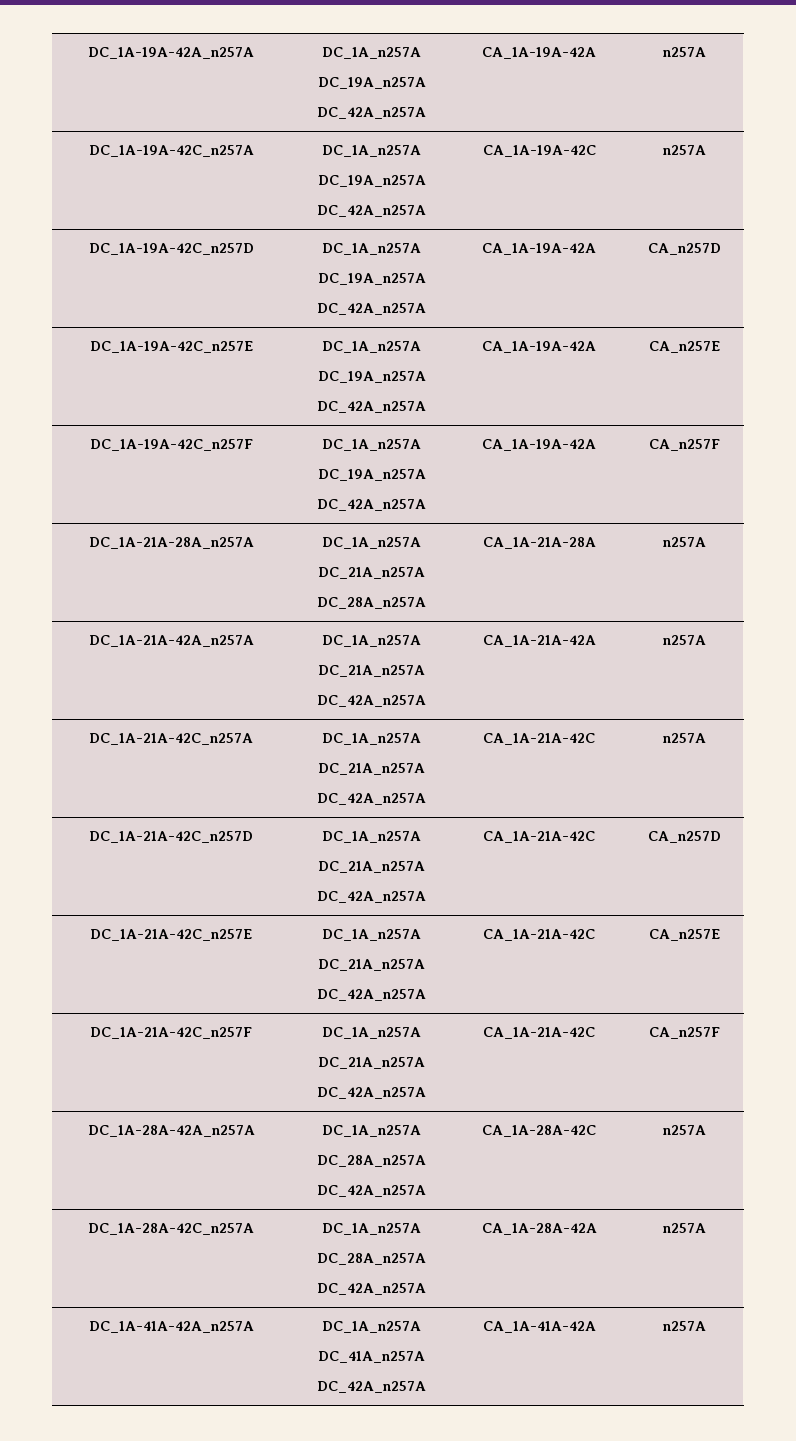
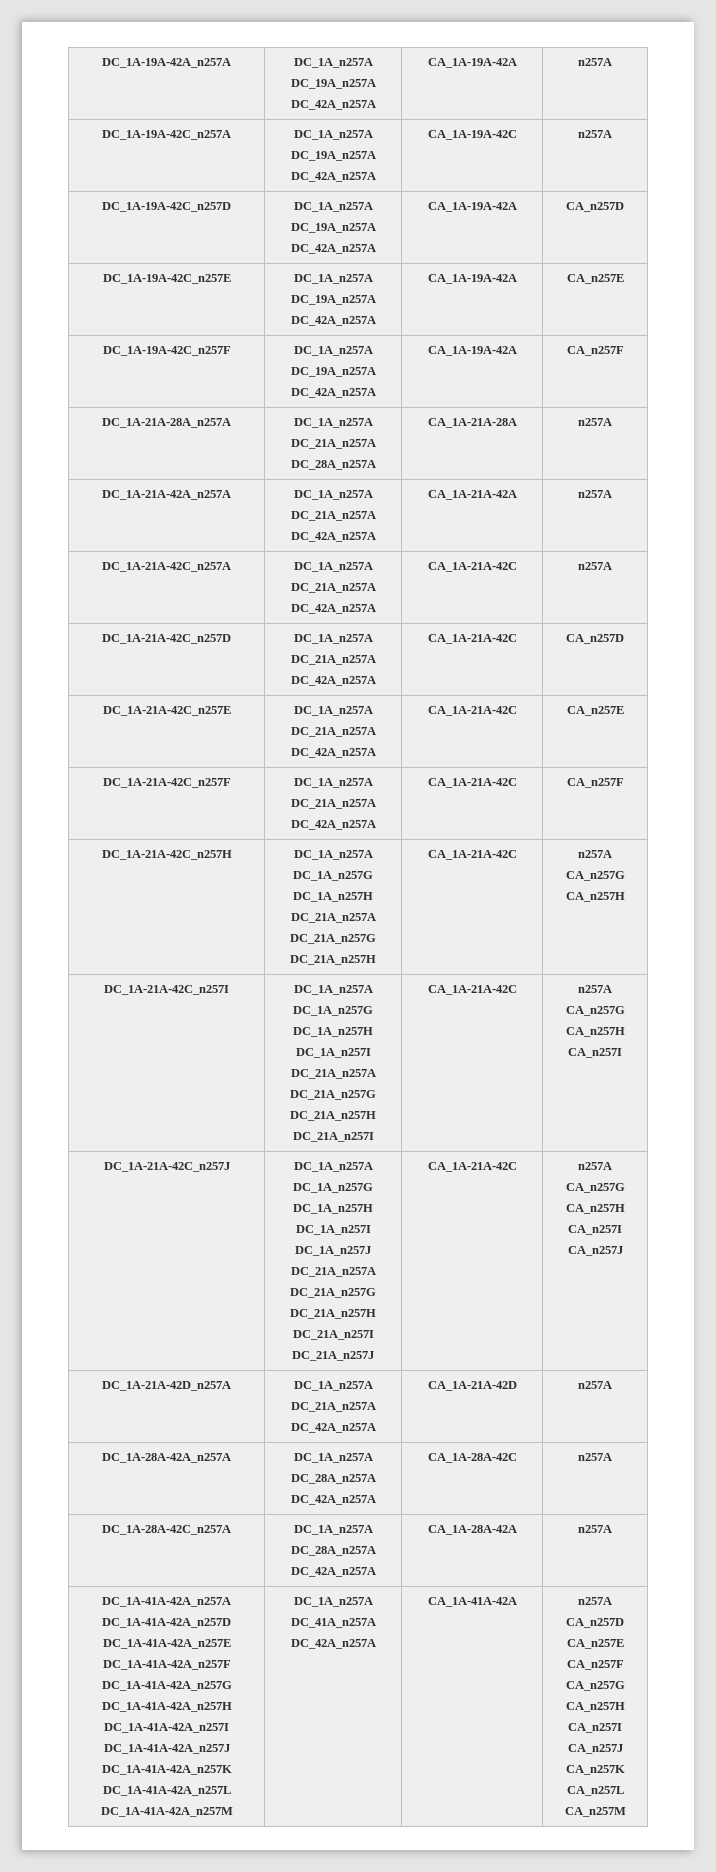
(720, 1033) none -> [101,850,232,860] [293,850,373,860] [293,871,373,881] [293,892,373,902] [290,913,376,923] [290,934,376,944] [290,955,376,965] [427,850,517,860] [578,850,612,858] [565,871,625,881] [565,892,625,902] [104,985,229,995] [293,985,373,995] [293,1006,373,1016] [293,1027,373,1037] [295,1048,371,1058] [290,1069,376,1079] [290,1090,376,1100] [290,1111,376,1121] [292,1132,374,1142] [427,985,517,995] [578,985,612,993] [565,1006,625,1016] [565,1027,625,1037] [568,1048,622,1058] [103,1162,230,1172] [293,1162,373,1172] [293,1183,373,1193] [293,1204,373,1214] [295,1225,371,1235] [295,1246,371,1256] [290,1267,376,1277] [290,1288,376,1298] [290,1309,376,1319] [292,1330,374,1340] [292,1351,374,1361] [427,1162,517,1172] [578,1162,612,1170] [565,1183,625,1193] [565,1204,625,1214] [568,1225,622,1235] [567,1246,623,1256] [102,1381,231,1391] [293,1381,373,1391] [290,1402,376,1412] [290,1423,376,1433] [427,1381,517,1391] [578,1381,612,1389] // DC_1A-21A-42C_n257H | DC_1A_n257A // DC_1A_n257G // DC_1A_n257H // DC_21A_n257A // DC_21A_n257G // DC_21A_n257H | CA_1A-21A-42C | n257A // CA_n257G // CA_n257H // DC_1A-21A-42C_n257I | DC_1A_n257A // DC_1A_n257G // DC_1A_n257H // DC_1A_n257I // DC_21A_n257A // DC_21A_n257G // DC_21A_n257H // DC_21A_n257I | CA_1A-21A-42C | n257A // CA_n257G // CA_n257H // CA_n257I // DC_1A-21A-42C_n257J | DC_1A_n257A // DC_1A_n257G // DC_1A_n257H // DC_1A_n257I // DC_1A_n257J // DC_21A_n257A // DC_21A_n257G // DC_21A_n257H // DC_21A_n257I // DC_21A_n257J | CA_1A-21A-42C | n257A // CA_n257G // CA_n257H // CA_n257I // CA_n257J // DC_1A-21A-42D_n257A | DC_1A_n257A // DC_21A_n257A // DC_42A_n257A | CA_1A-21A-42D | n257A
(254, 1327) none -> [102,1618,231,1628] [102,1639,231,1649] [102,1660,231,1670] [101,1681,232,1691] [101,1702,232,1712] [104,1723,229,1733] [103,1744,230,1754] [101,1765,232,1775] [102,1786,231,1796] [100,1807,233,1817] // DC_1A-41A-42A_n257D // DC_1A-41A-42A_n257E // DC_1A-41A-42A_n257F // DC_1A-41A-42A_n257G // DC_1A-41A-42A_n257H // DC_1A-41A-42A_n257I // DC_1A-41A-42A_n257J // DC_1A-41A-42A_n257K // DC_1A-41A-42A_n257L // DC_1A-41A-42A_n257M
(706, 1326) none -> [566,1618,624,1628] [566,1639,624,1649] [566,1660,624,1670] [565,1681,625,1691] [565,1702,625,1712] [568,1723,622,1733] [567,1744,623,1754] [565,1765,625,1775] [566,1786,624,1796] [564,1807,626,1817] // CA_n257D // CA_n257E // CA_n257F // CA_n257G // CA_n257H // CA_n257I // CA_n257J // CA_n257K // CA_n257L // CA_n257M

